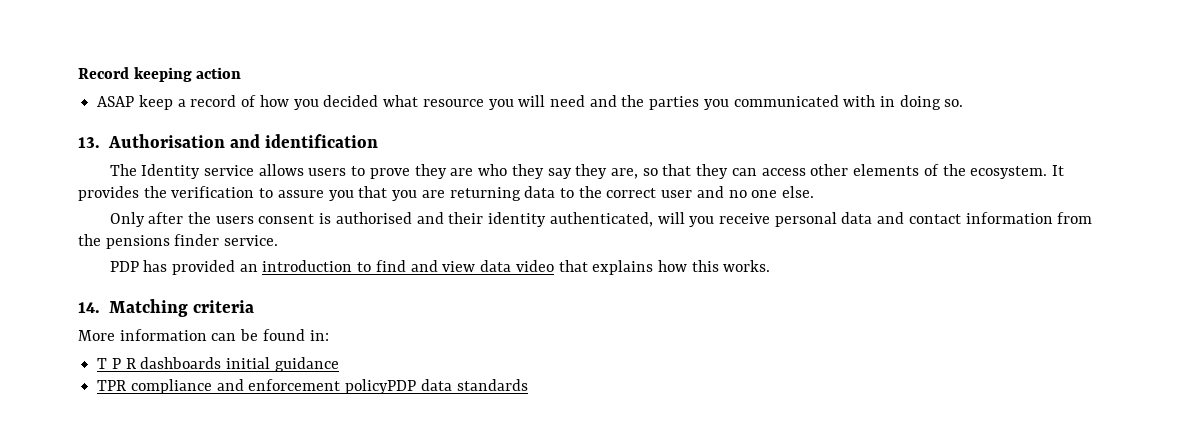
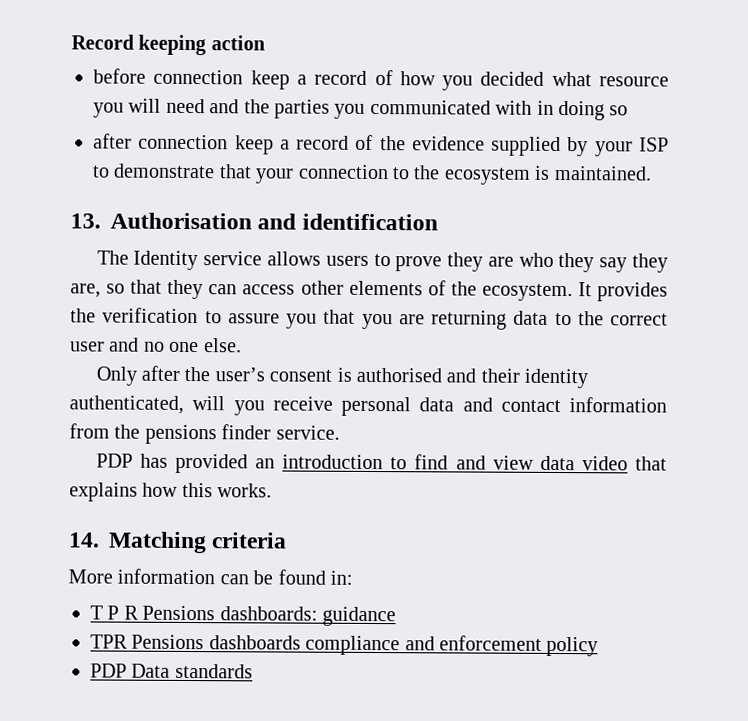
[97,96,135,107] ASAP -> [93,68,244,85] before connection
[944,99,964,107] so. -> [609,105,629,116] [93,133,669,157] [92,163,652,185] so // after connection keep a record of the evidence supplied by your ISP to demonstrate that your connection to the ecosystem is maintained.
[215,216,254,224] users -> [214,367,265,382] user’s
[140,357,271,369] dashboards initial -> [142,605,318,621] Pensions dashboards:
(127, 385) none -> [131,634,301,650] Pensions dashboards
[345,379,452,394] policyPDP data -> [546,636,599,657] [90,663,171,678] policy // PDP Data

